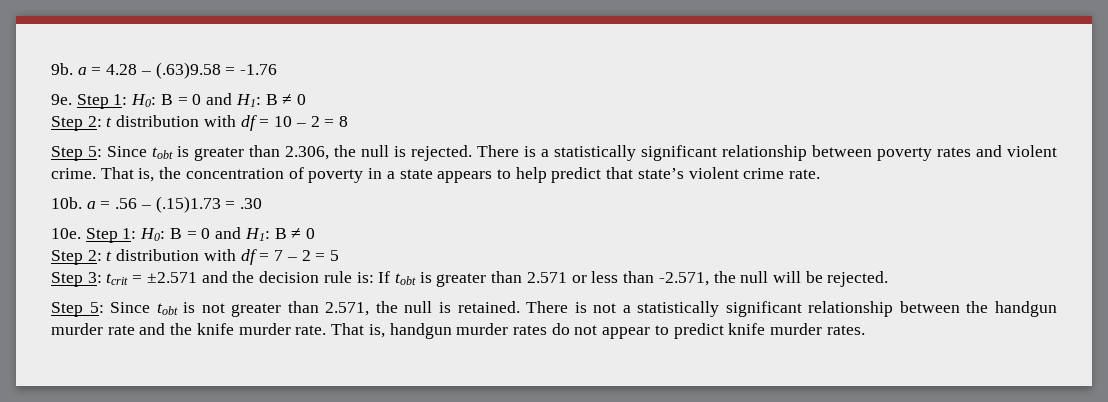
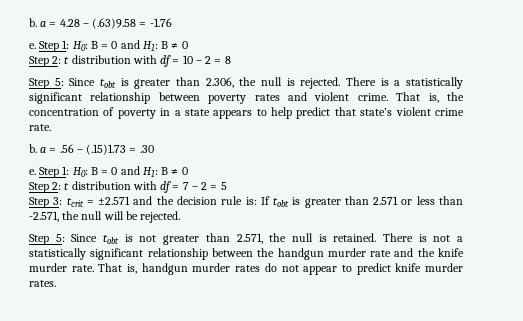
[51,63,73,75] 9b. -> [29,18,37,27] b.
[51,94,72,105] 9e. -> [29,43,36,49] e.
[51,197,82,209] 10b. -> [29,144,37,153] b.
[51,228,81,239] 10e. -> [29,169,36,175] e.

